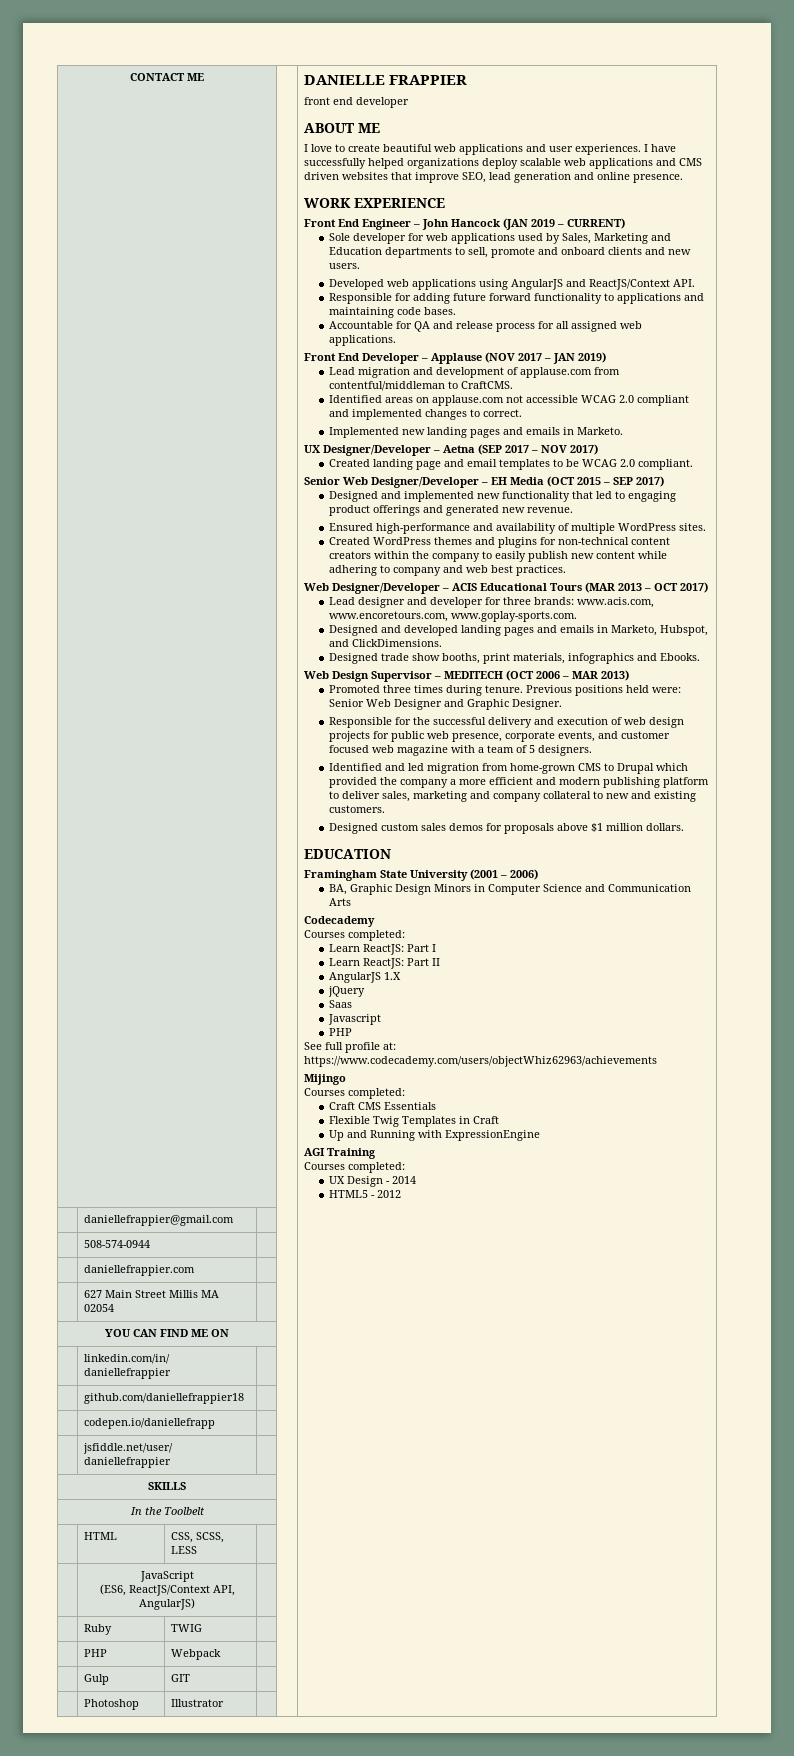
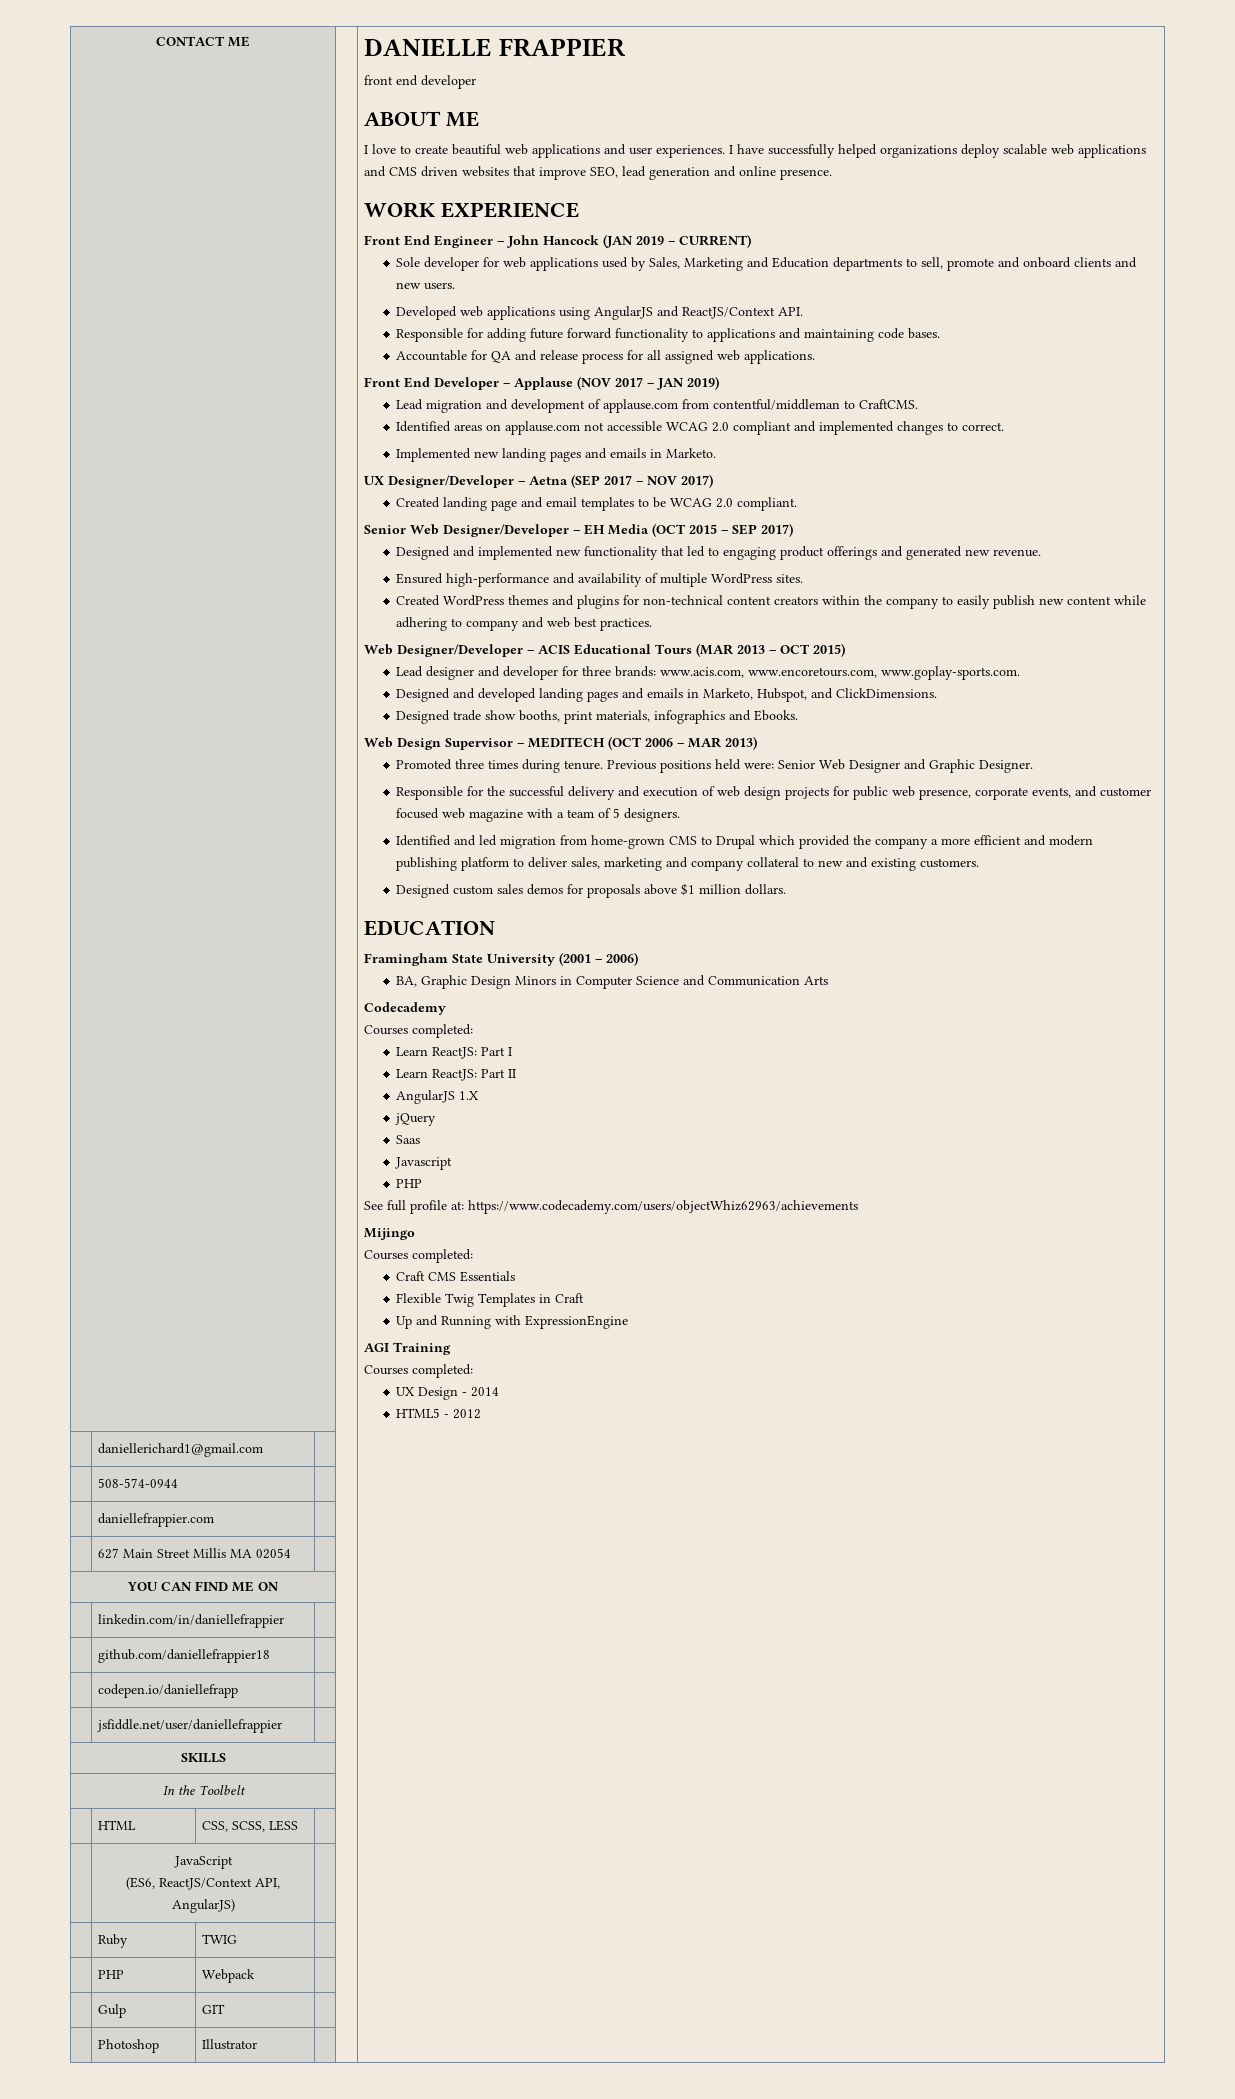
[680,582,709,593] 2017) -> [813,643,846,657] 2015)
[84,1215,235,1226] daniellefrappier@gmail.com -> [98,1443,264,1457] daniellerichard1@gmail.com

